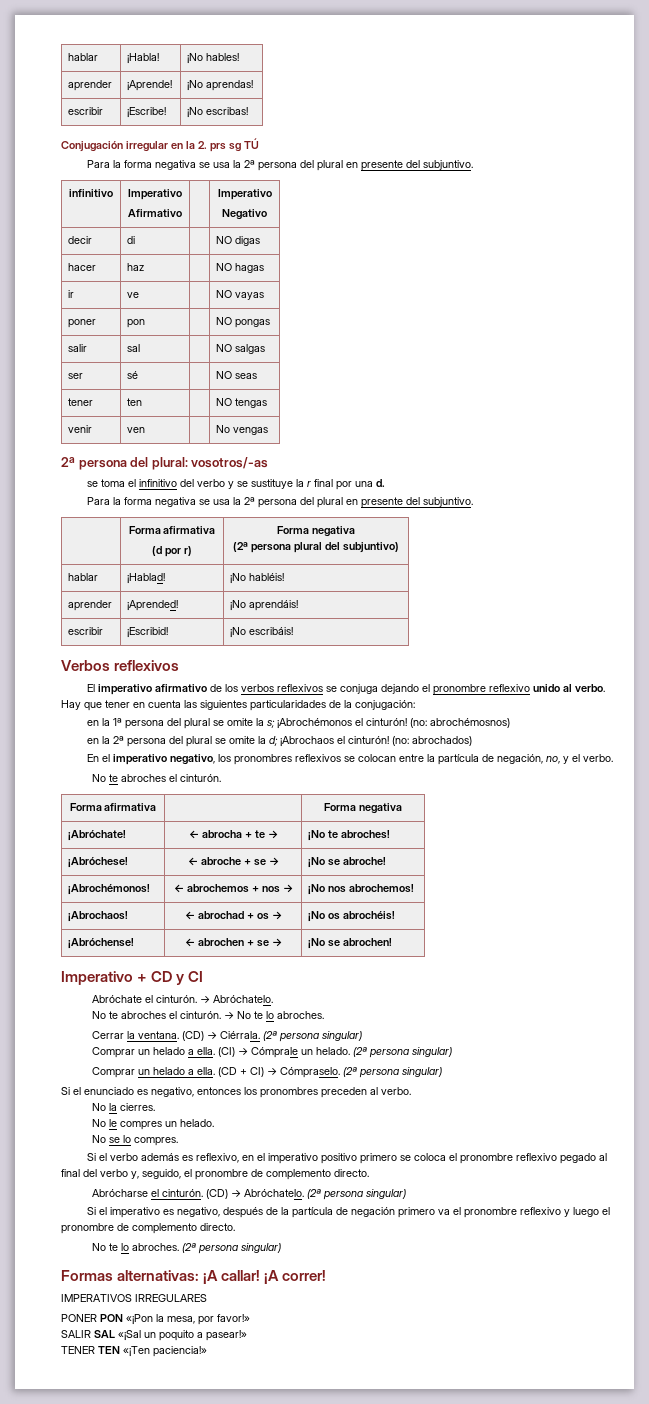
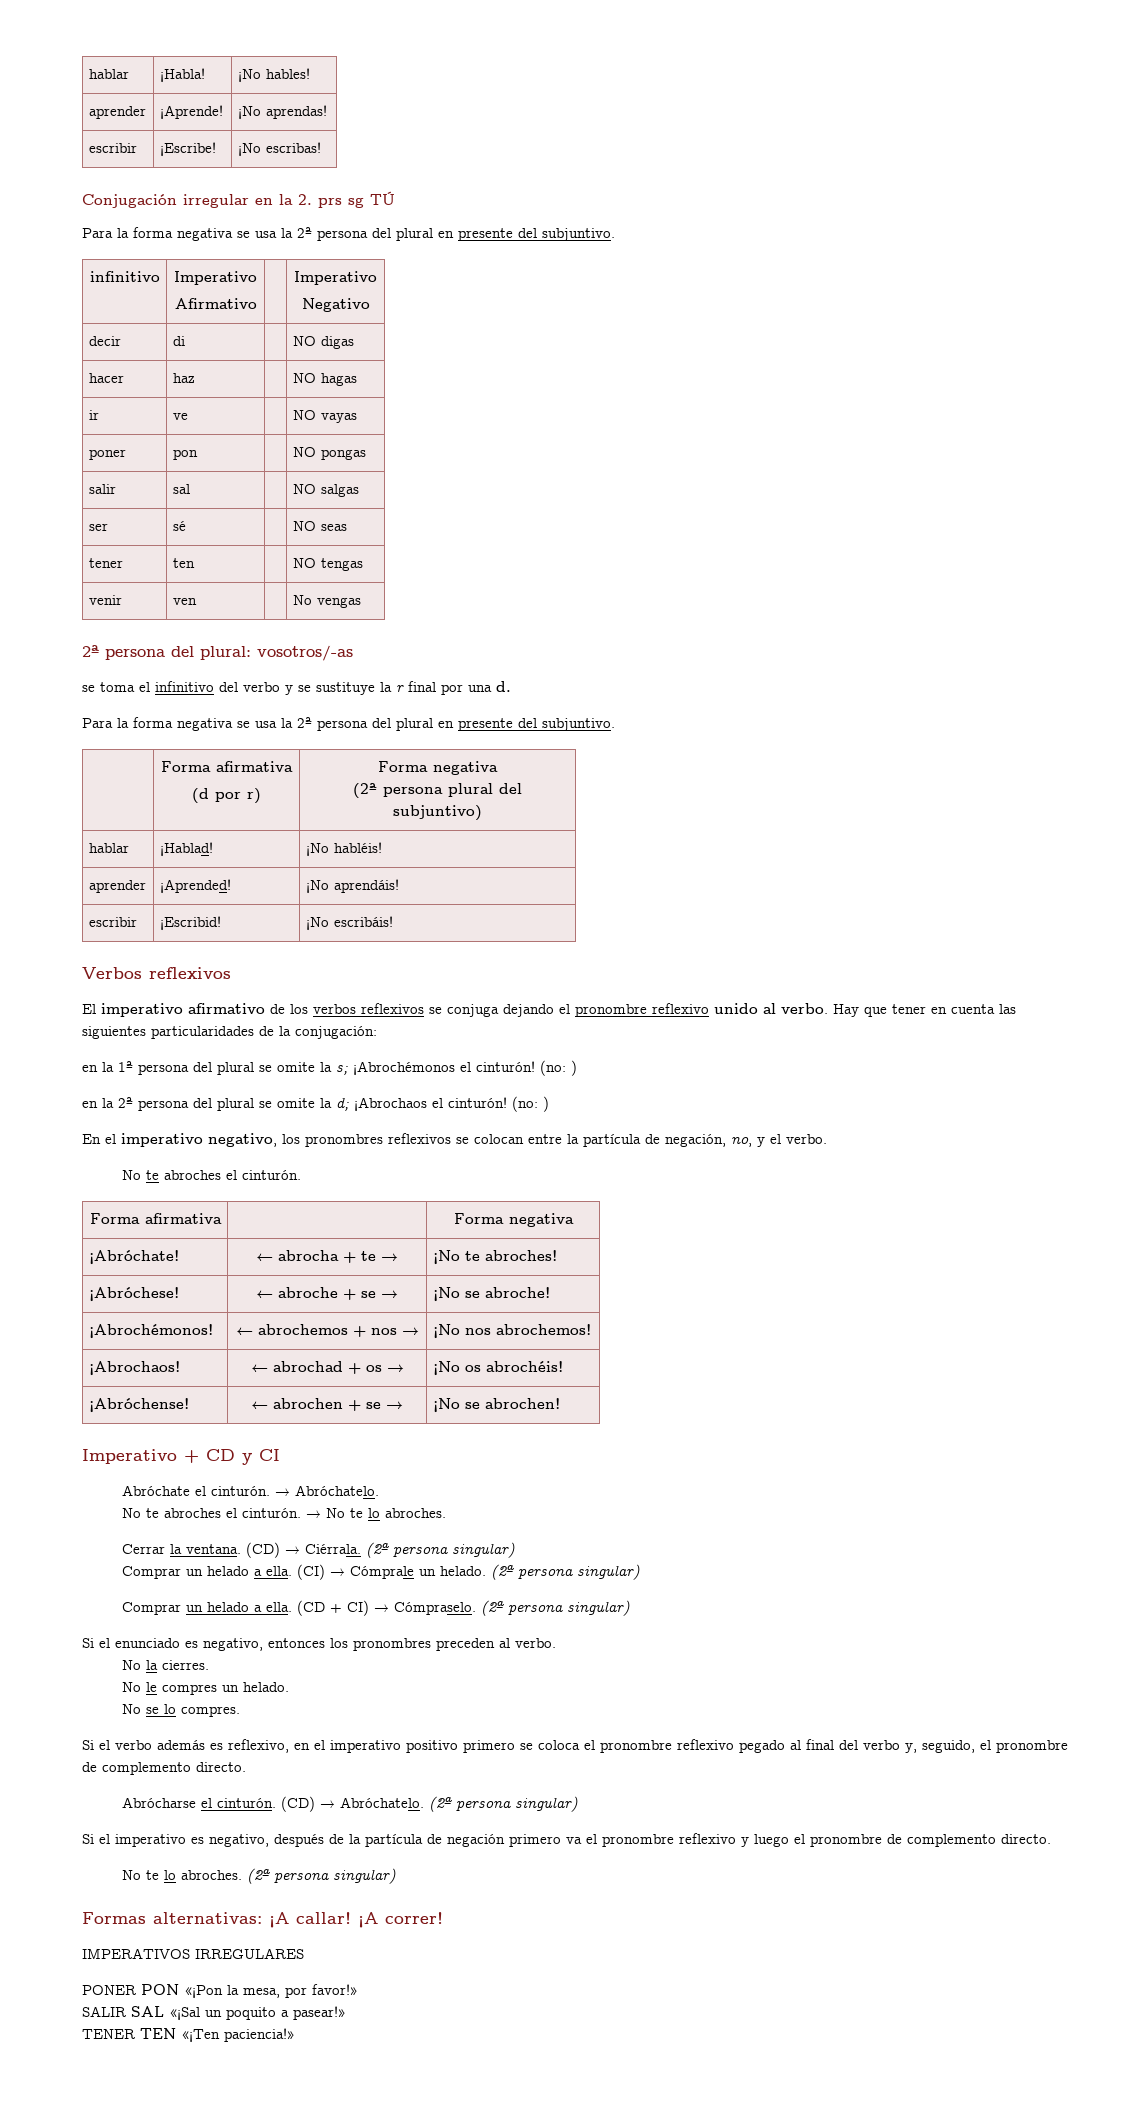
[429,718,510,728] abrochémosnos) -> [571,1060,577,1076] )
[411,736,472,746] abrochados) -> [543,1096,549,1112] )

